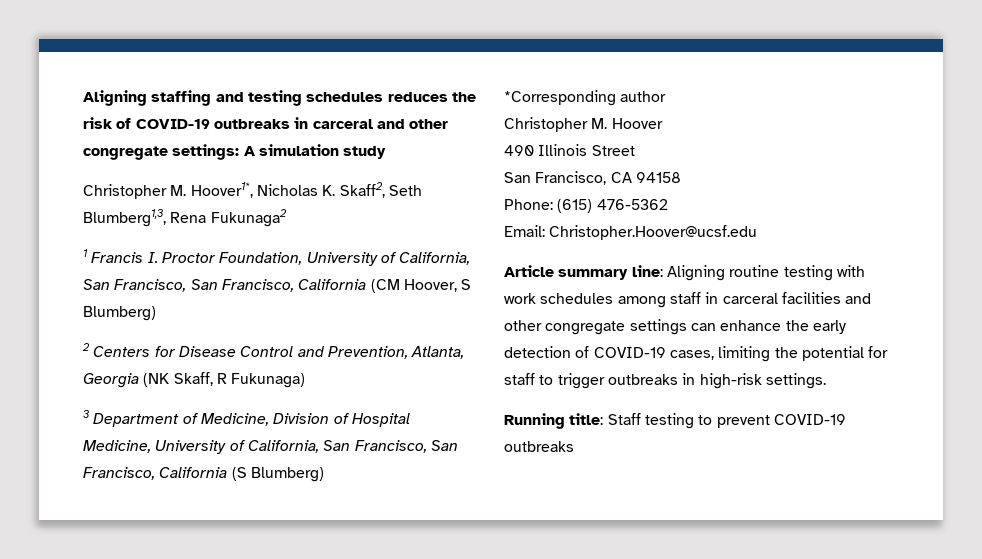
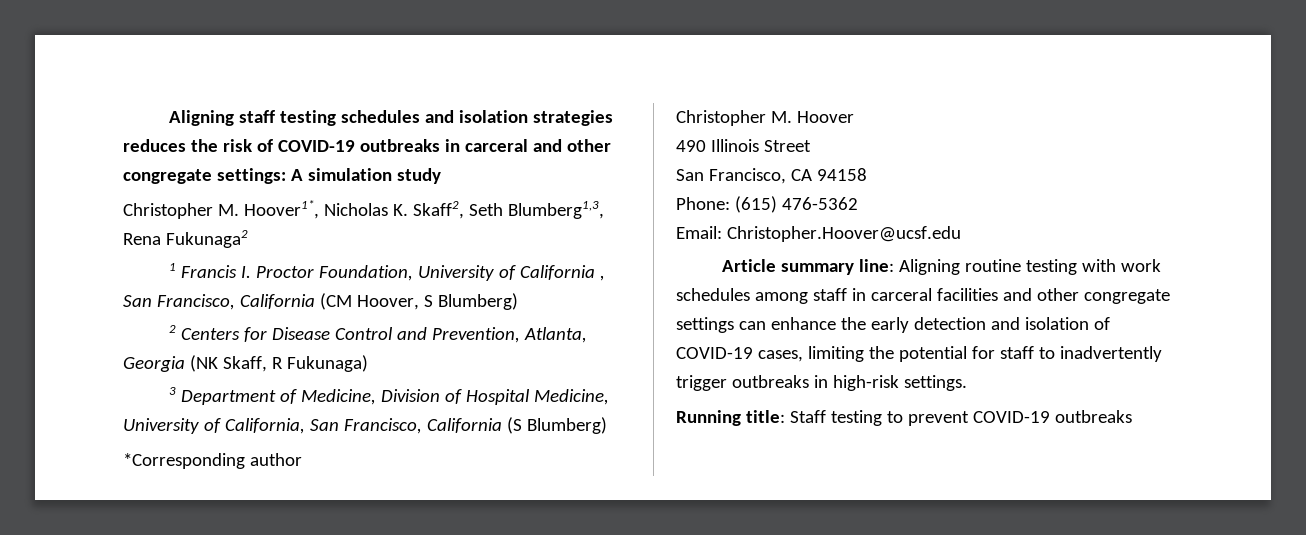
[83,90,384,106] Aligning staffing and testing schedules -> [169,110,614,126] Aligning staff testing schedules and isolation strategies
[399,252,471,265] [83,279,187,292] California, San Francisco, -> [520,265,606,281] California ,
[430,440,458,451] [83,467,155,480] San Francisco, -> (422, 426) none
(571, 352) none -> [990,317,1089,330] and isolation
(554, 380) none -> [1059,346,1162,362] inadvertently

